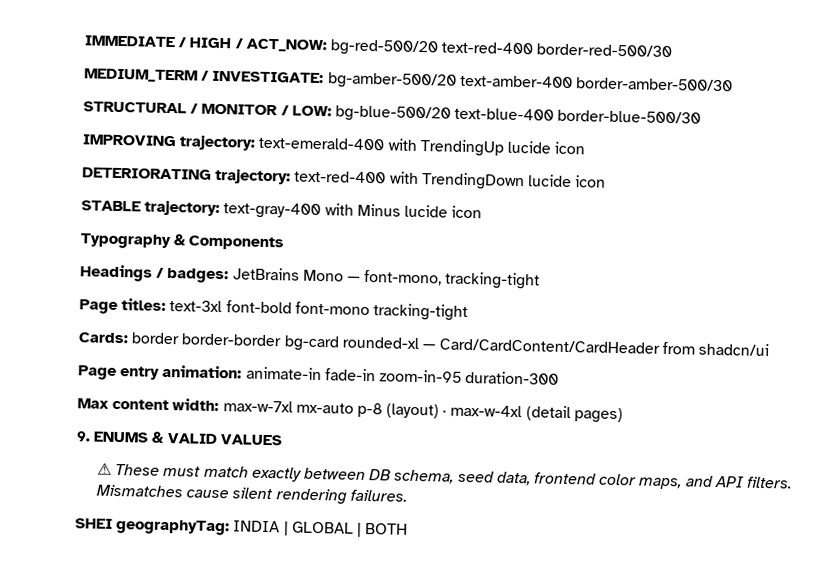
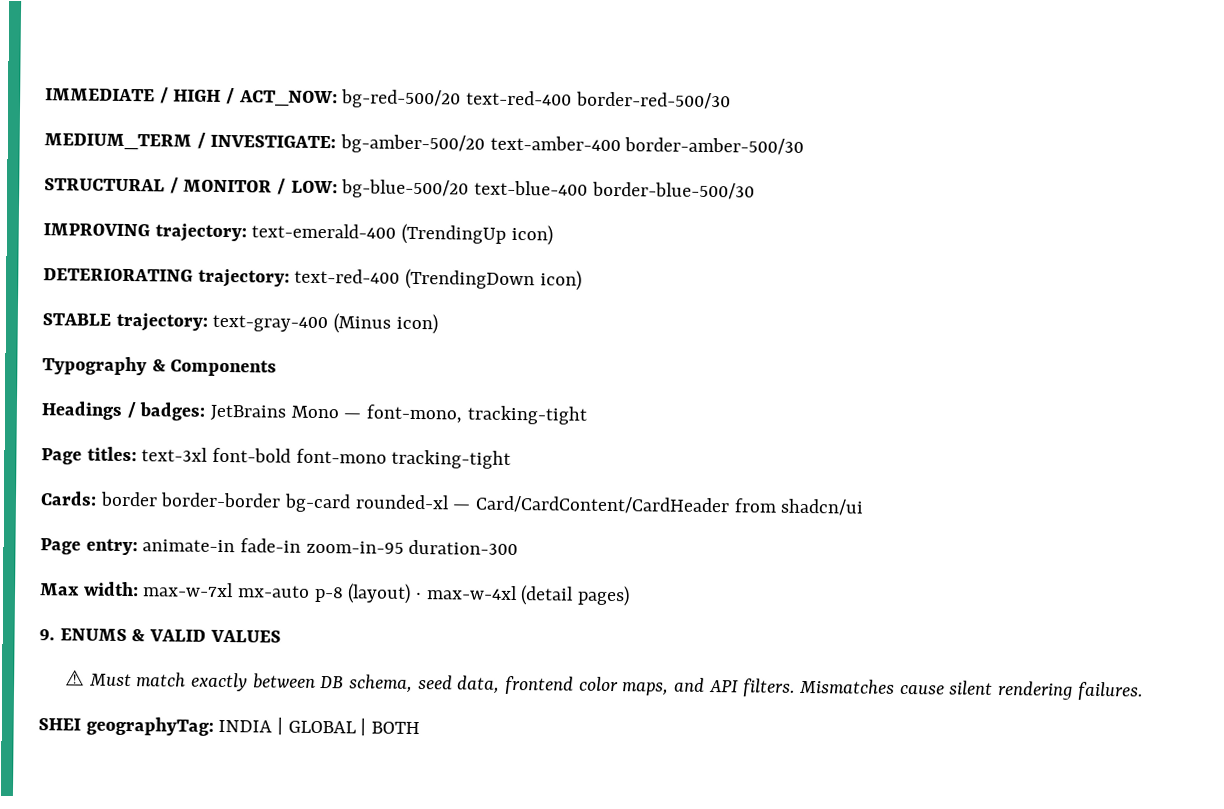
[387,138,586,157] with TrendingUp lucide icon -> [401,223,553,246] (TrendingUp icon)
[389,171,607,191] with TrendingDown lucide icon -> [405,268,582,291] (TrendingDown icon)
[324,203,483,219] with Minus lucide icon -> [333,313,438,335] (Minus icon)
[120,364,243,380] entry animation: -> [85,538,138,556] entry:
[112,398,170,411] content -> (80, 589) none
[115,463,202,477] These must -> [88,673,132,687] Must

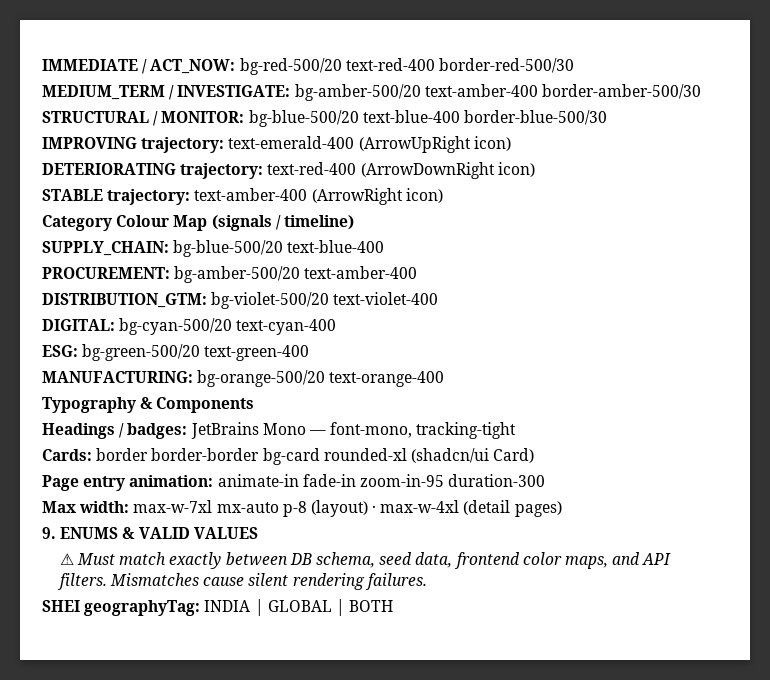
[173,88,236,105] HIGH / -> (148, 66) none
[183,178,338,195] MONITOR / LOW: -> [161,111,245,123] MONITOR:
[401,223,507,245] (TrendingUp -> [358,136,471,153] (ArrowUpRight
[405,268,536,291] (TrendingDown -> [360,162,495,179] (ArrowDownRight
[212,313,438,335] text-gray-400 (Minus icon) -> [194,188,443,205] [42,215,354,231] [42,240,385,257] [42,266,418,283] [42,292,439,309] [42,318,337,335] [42,344,310,361] [42,370,445,387] text-amber-400 (ArrowRight icon) // Category Colour Map (signals / timeline) // SUPPLY_CHAIN: bg-blue-500/20 text-blue-400 // PROCUREMENT: bg-amber-500/20 text-amber-400 // DISTRIBUTION_GTM: bg-violet-500/20 text-violet-400 // DIGITAL: bg-cyan-500/20 text-cyan-400 // ESG: bg-green-500/20 text-green-400 // MANUFACTURING: bg-orange-500/20 text-orange-400
[41,446,512,469] // Page titles: text-3xl font-bold font-mono tracking-tight -> (517, 430) none
[452,495,865,516] [40,538,138,556] — Card/CardContent/CardHeader from shadcn/ui // Page entry: -> [410,448,535,463] [42,475,214,491] (shadcn/ui Card) // Page entry animation:

